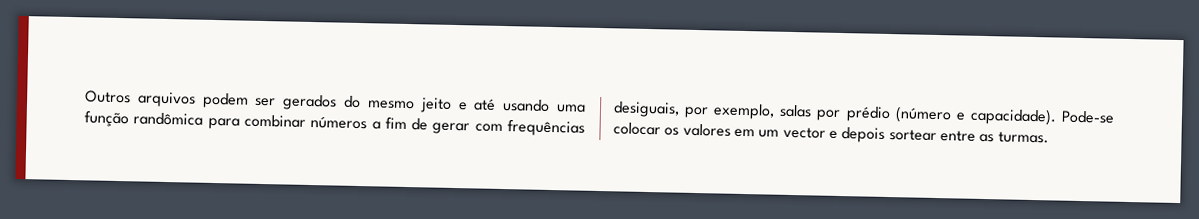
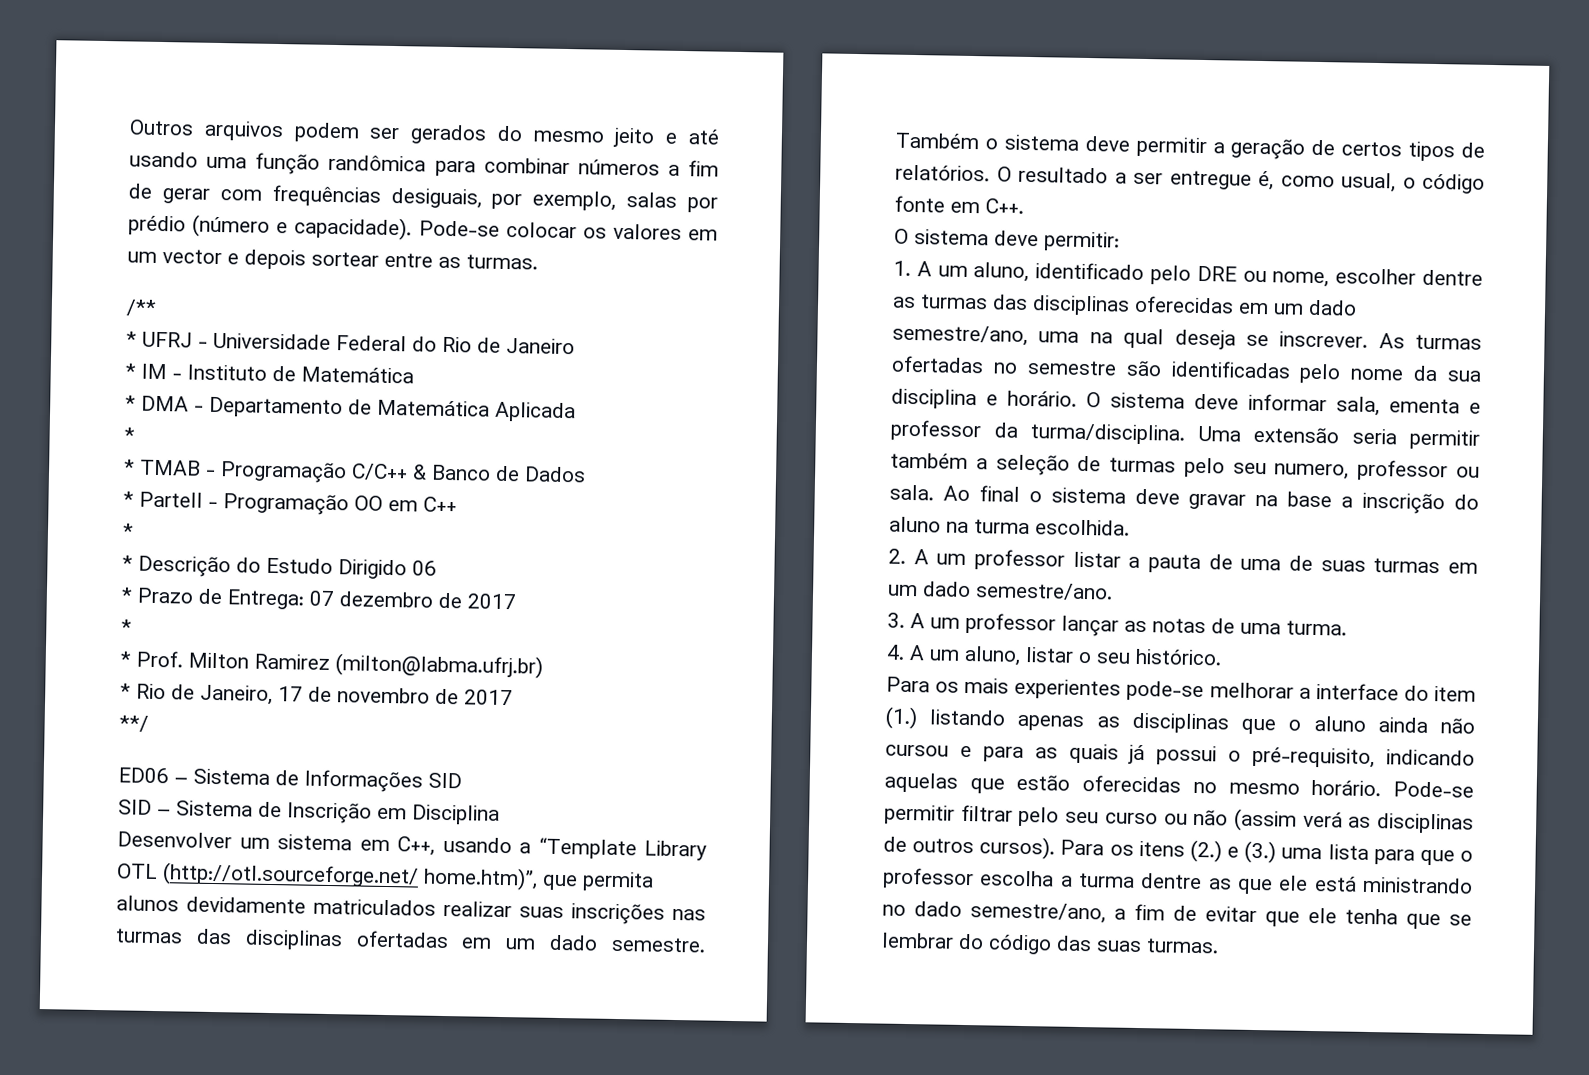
(1049, 137) none -> [126,299,157,316] [126,331,575,355] [125,363,414,384] [125,395,576,423] [124,427,135,443] [123,459,586,484] [123,491,457,516] [122,523,134,539] [122,555,437,580] [121,587,516,610] [121,619,132,635] [120,650,543,679] [120,683,513,706] [119,715,149,732] [118,767,462,793] [118,799,500,825] [117,831,707,861] [117,862,654,892] [116,895,706,925] [115,928,706,953] [895,132,1485,162] [895,164,1485,194] [894,195,1024,214] [894,228,1120,252] [893,260,1483,288] [892,294,1357,316] [892,324,1482,350] [891,355,1481,384] [891,388,1481,417] [890,419,1480,450] [890,452,1480,482] [889,484,1479,515] [889,516,1130,536] [888,548,1478,574] [888,581,1113,601] [887,612,1347,637] [886,644,1222,666] [886,676,1476,702] [885,706,1475,735] [885,743,1475,769] [884,772,1474,798] [884,804,1474,834] [883,836,1473,866] [882,867,1473,895] [882,901,1472,930] [881,932,1219,955] // /** // * UFRJ - Universidade Federal do Rio de Janeiro // * IM - Instituto de Matemática // * DMA - Departamento de Matemática Aplicada // * // * TMAB - Programação C/C++ & Banco de Dados // * ParteII - Programação OO em C++ // * // * Descrição do Estudo Dirigido 06 // * Prazo de Entrega: 07 dezembro de 2017 // * // * Prof. Milton Ramirez (milton@labma.ufrj.br) // * Rio de Janeiro, 17 de novembro de 2017 // **/ // ED06 – Sistema de Informações SID // SID – Sistema de Inscrição em Disciplina // Desenvolver um sistema em C++, usando a “Template Library OTL (http://otl.sourceforge.net/ home.htm)”, que permita alunos devidamente matriculados realizar suas inscrições nas turmas das disciplinas ofertadas em um dado semestre. Também o sistema deve permitir a geração de certos tipos de relatórios. O resultado a ser entregue é, como usual, o código fonte em C++. // O sistema deve permitir: // 1. A um aluno, identificado pelo DRE ou nome, escolher dentre as turmas das disciplinas oferecidas em um dado semestre/ano, uma na qual deseja se inscrever. As turmas ofertadas no semestre são identificadas pelo nome da sua disciplina e horário. O sistema deve informar sala, ementa e professor da turma/disciplina. Uma extensão seria permitir também a seleção de turmas pelo seu numero, professor ou sala. Ao final o sistema deve gravar na base a inscrição do aluno na turma escolhida. // 2. A um professor listar a pauta de uma de suas turmas em um dado semestre/ano. // 3. A um professor lançar as notas de uma turma. // 4. A um aluno, listar o seu histórico. // Para os mais experientes pode-se melhorar a interface do item (1.) listando apenas as disciplinas que o aluno ainda não cursou e para as quais já possui o pré-requisito, indicando aquelas que estão oferecidas no mesmo horário. Pode-se permitir filtrar pelo seu curso ou não (assim verá as disciplinas de outros cursos). Para os itens (2.) e (3.) uma lista para que o professor escolha a turma dentre as que ele está ministrando no dado semestre/ano, a fim de evitar que ele tenha que se lembrar do código das suas turmas.

